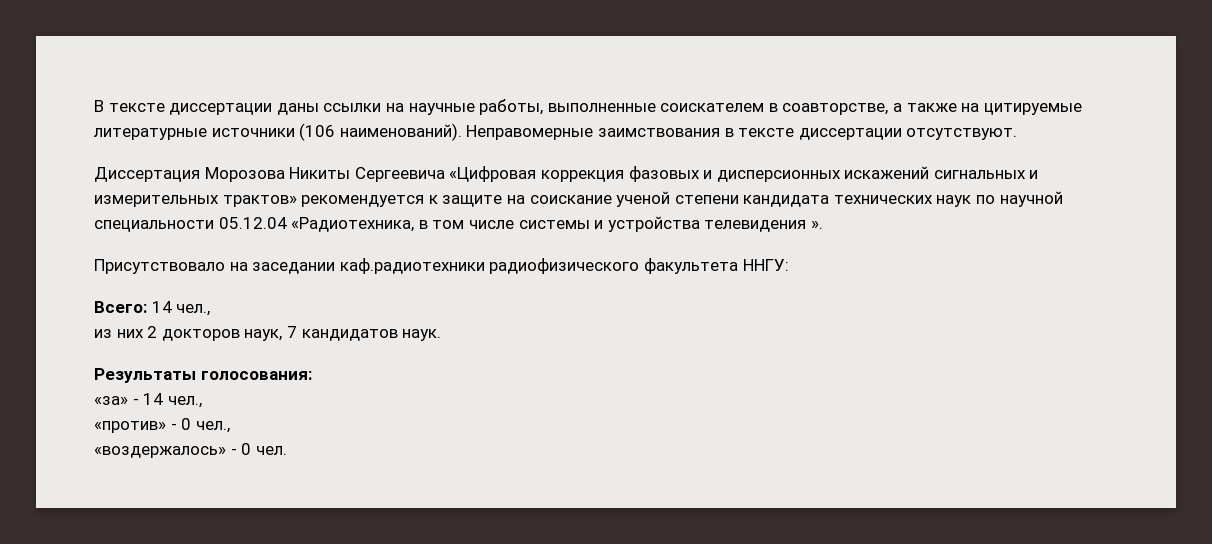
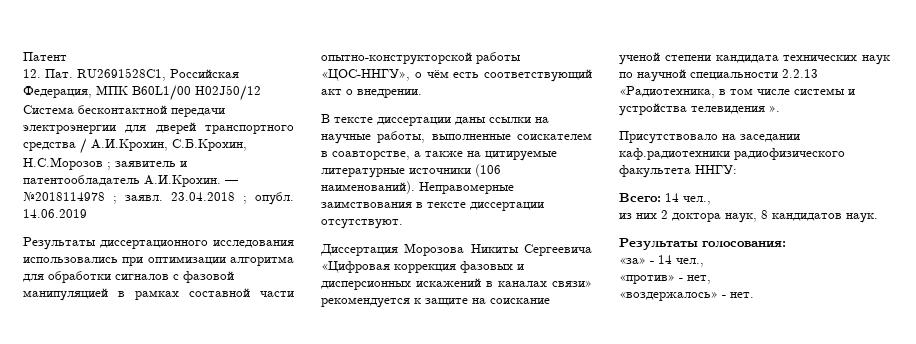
(94, 106) none -> [23,52,67,61] [23,68,239,81] [23,85,261,101] [23,105,225,117] [23,122,294,134] [23,138,247,154] [23,157,187,170] [23,175,238,187] [23,191,294,205] [23,209,87,218] [23,237,294,250] [23,256,294,266] [23,271,234,283] [23,288,294,301] [321,52,521,65] [321,69,592,82] [321,89,422,98] Патент // 12. Пат. RU2691528C1, Российская Федерация, МПК B60L1/00 H02J50/12 Система бесконтактной передачи электроэнергии для дверей транспортного средства / А.И.Крохин, С.Б.Крохин, Н.С.Морозов ; заявитель и патентообладатель А.И.Крохин. — №2018114978 ; заявл. 23.04.2018 ; опубл. 14.06.2019 // Результаты диссертационного исследования использовались при оптимизации алгоритма для обработки сигналов с фазовой манипуляцией в рамках составной части опытно-конструкторской работы «ЦОС-ННГУ», о чём есть соответствующий акт о внедрении. //
[933,170,1039,179] [94,195,297,207] сигнальных и измерительных трактов» -> [486,280,592,287] в каналах связи»
[218,217,287,229] 05.12.04 -> [782,69,818,78] 2.2.13
[161,326,297,341] докторов наук, 7 -> [672,210,768,223] доктора наук, 8
[181,418,230,433] 0 чел., -> [687,275,711,284] нет,
[241,443,287,455] 0 чел. -> [730,292,754,298] нет.

